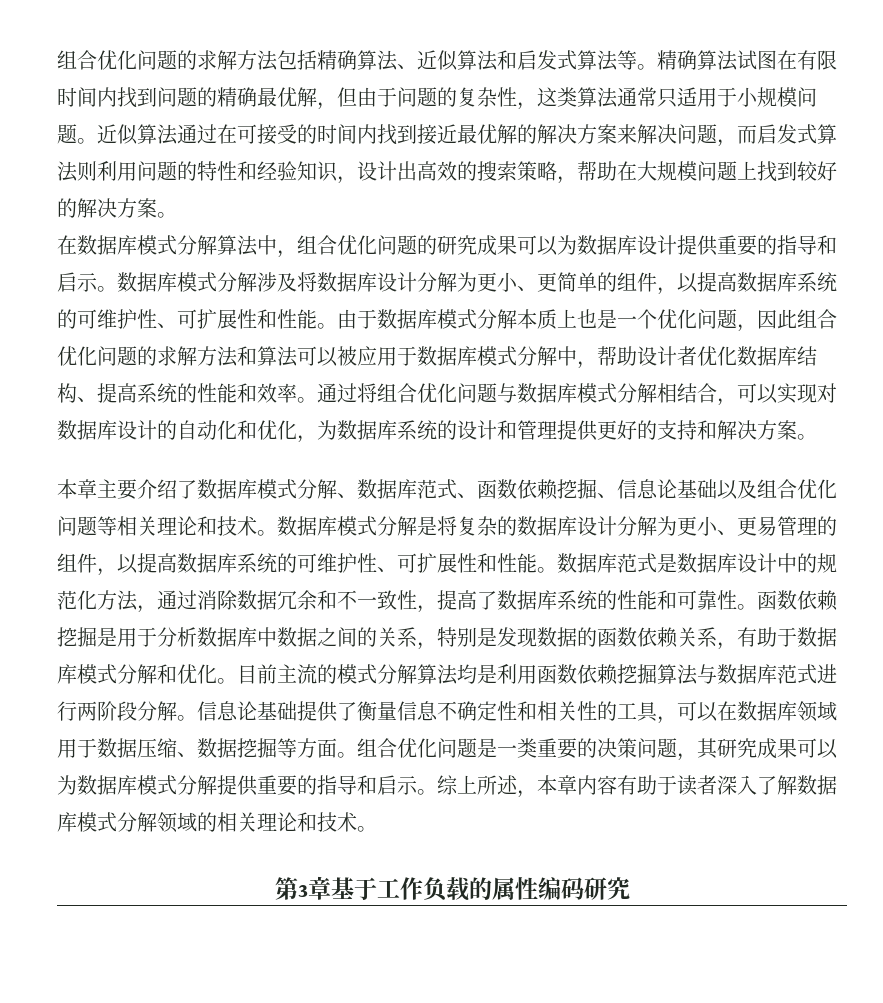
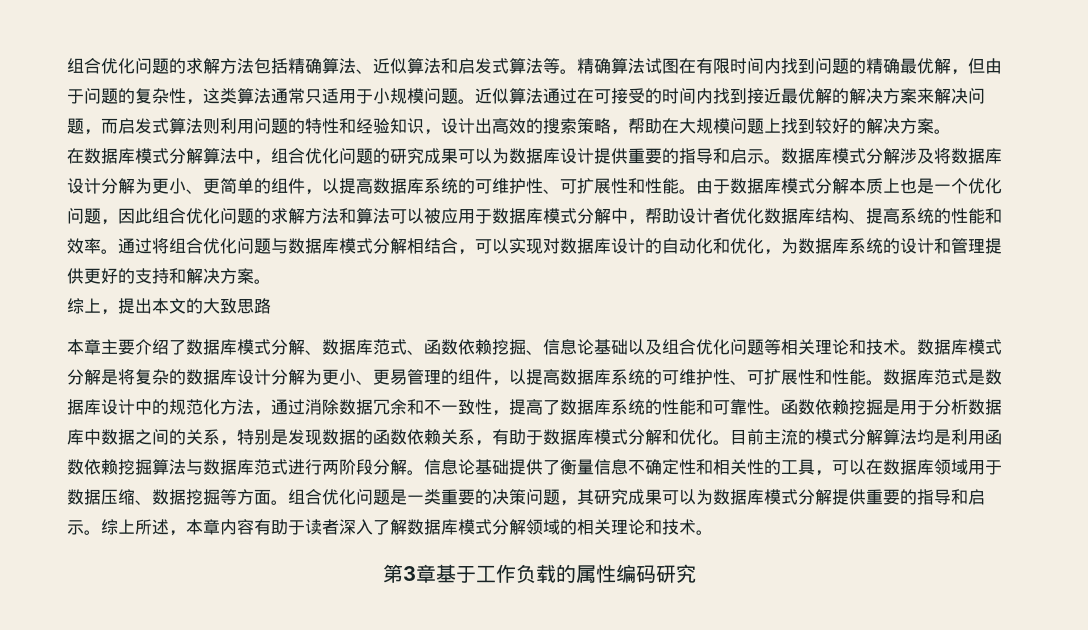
(817, 437) none -> [67,298,271,315] // 综上，提出本文的大致思路

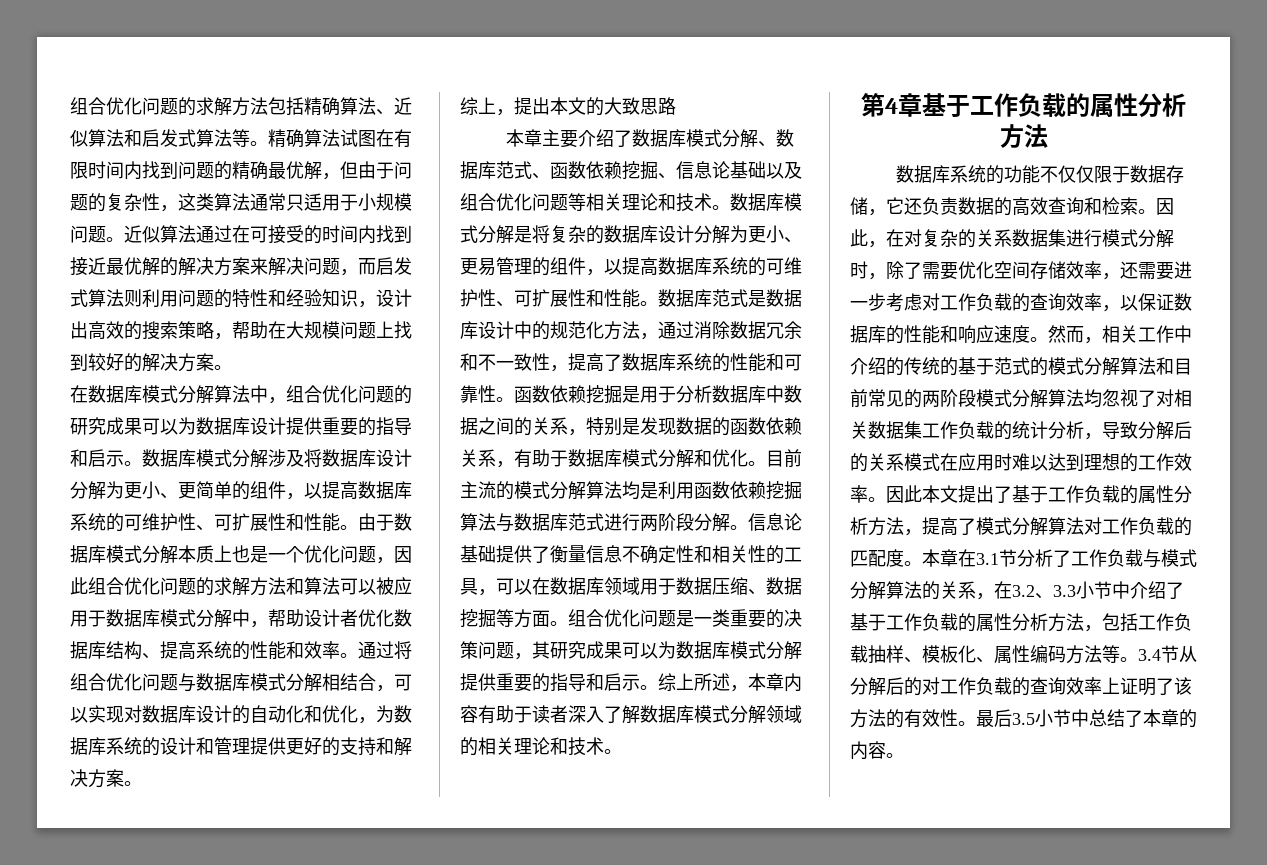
[402,566,416,581] 3 -> [885,98,898,114] 4
[615,564,696,583] 编码研究 -> [1138,93,1186,118] [999,124,1048,148] [895,165,1184,184] [850,197,1174,216] [850,229,1174,248] [850,261,1192,280] [850,293,1192,312] [850,325,1192,344] [850,357,1192,376] [850,389,1192,408] [850,421,1192,440] [850,453,1192,472] [850,485,1192,504] [850,517,1192,536] [850,549,1197,568] [850,581,1184,600] [850,613,1192,632] [850,645,1197,664] [850,677,1192,696] [850,709,1197,728] [850,741,904,760] 分析方法 // 数据库系统的功能不仅仅限于数据存储，它还负责数据的高效查询和检索。因此，在对复杂的关系数据集进行模式分解时，除了需要优化空间存储效率，还需要进一步考虑对工作负载的查询效率，以保证数据库的性能和响应速度。然而，相关工作中介绍的传统的基于范式的模式分解算法和目前常见的两阶段模式分解算法均忽视了对相关数据集工作负载的统计分析，导致分解后的关系模式在应用时难以达到理想的工作效率。因此本文提出了基于工作负载的属性分析方法，提高了模式分解算法对工作负载的匹配度。本章在3.1节分析了工作负载与模式分解算法的关系，在3.2、3.3小节中介绍了基于工作负载的属性分析方法，包括工作负载抽样、模板化、属性编码方法等。3.4节从分解后的对工作负载的查询效率上证明了该方法的有效性。最后3.5小节中总结了本章的内容。

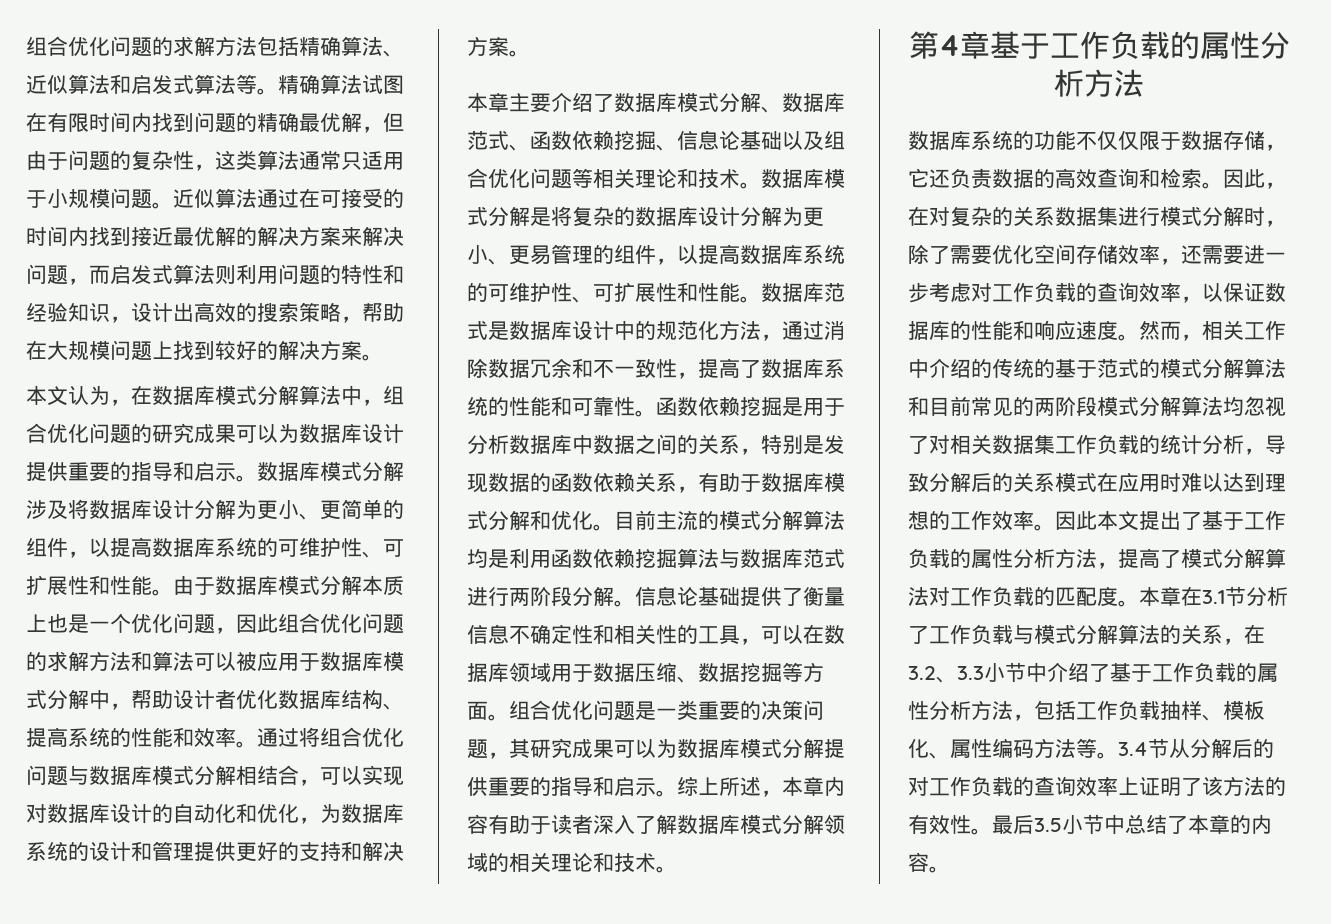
(232, 367) none -> [26,385,131,406] 本文认为，
[460,97,676,116] // 综上，提出本文的大致思路 -> (530, 53) none

